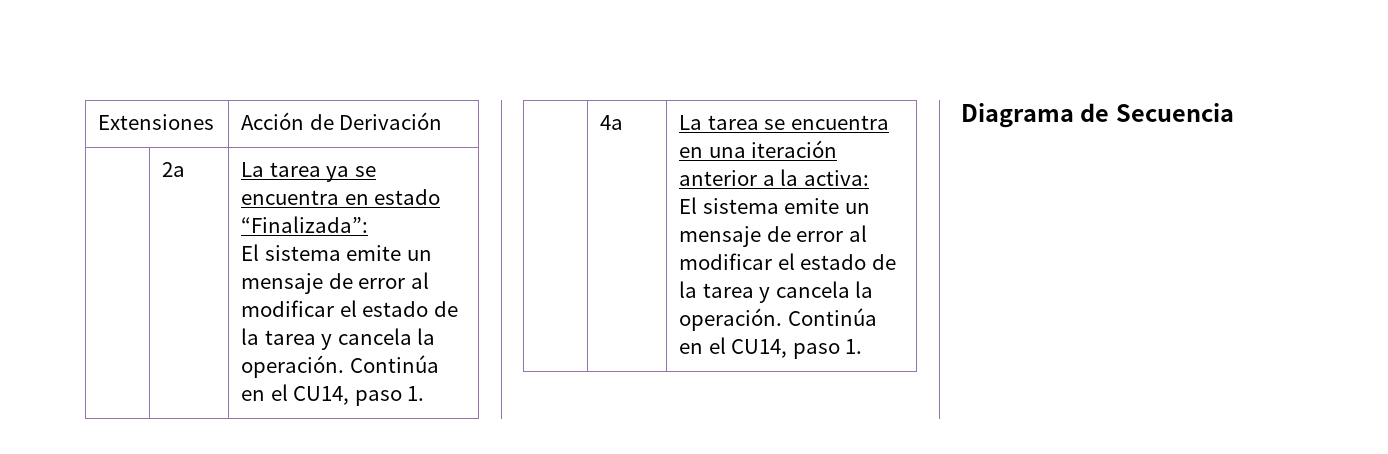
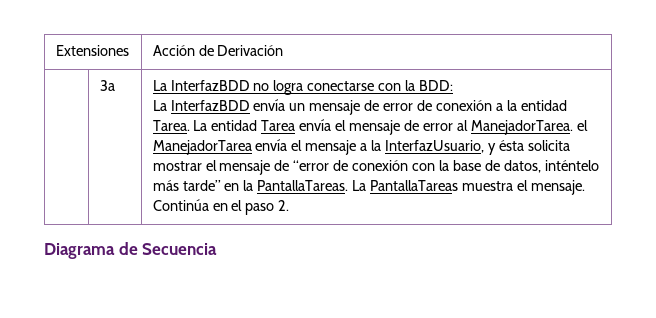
[162,162,186,177] [241,162,376,182] [241,189,441,205] [241,216,369,233] [241,244,432,261] [241,272,429,294] [241,300,458,317] [241,328,436,350] [241,355,439,378] [241,384,425,406] [600,115,624,130] [679,115,889,130] [679,140,838,158] [679,169,869,186] [679,197,870,214] [679,225,867,247] [679,253,896,270] [679,281,874,303] [679,308,877,331] [679,337,863,359] 2a | La tarea ya se encuentra en estado “Finalizada”: // El sistema emite un mensaje de error al modificar el estado de la tarea y cancela la operación. Continúa en el CU14, paso 1. // | 4a | La tarea se encuentra en una iteración anterior a la activa: // El sistema emite un mensaje de error al modificar el estado de la tarea y cancela la operación. Continúa en el CU14, paso 1. -> [99,80,115,91] [152,80,453,95] [152,99,567,115] [152,119,588,135] [152,139,570,155] [152,160,599,175] [152,180,585,195] [152,199,290,215] 3a | La InterfazBDD no logra conectarse con la BDD: // La InterfazBDD envía un mensaje de error de conexión a la entidad Tarea. La entidad Tarea envía el mensaje de error al ManejadorTarea. el ManejadorTarea envía el mensaje a la InterfazUsuario, y ésta solicita mostrar el mensaje de “error de conexión con la base de datos, inténtelo más tarde” en la PantallaTareas. La PantallaTareas muestra el mensaje. Continúa en el paso 2.

